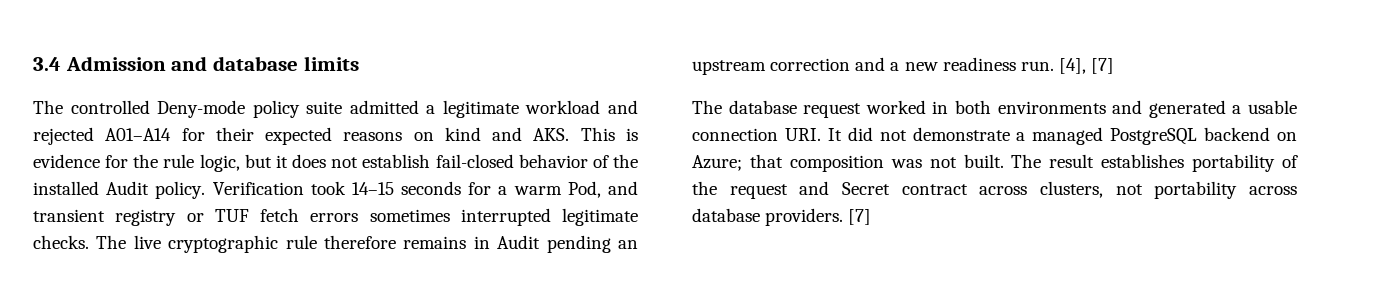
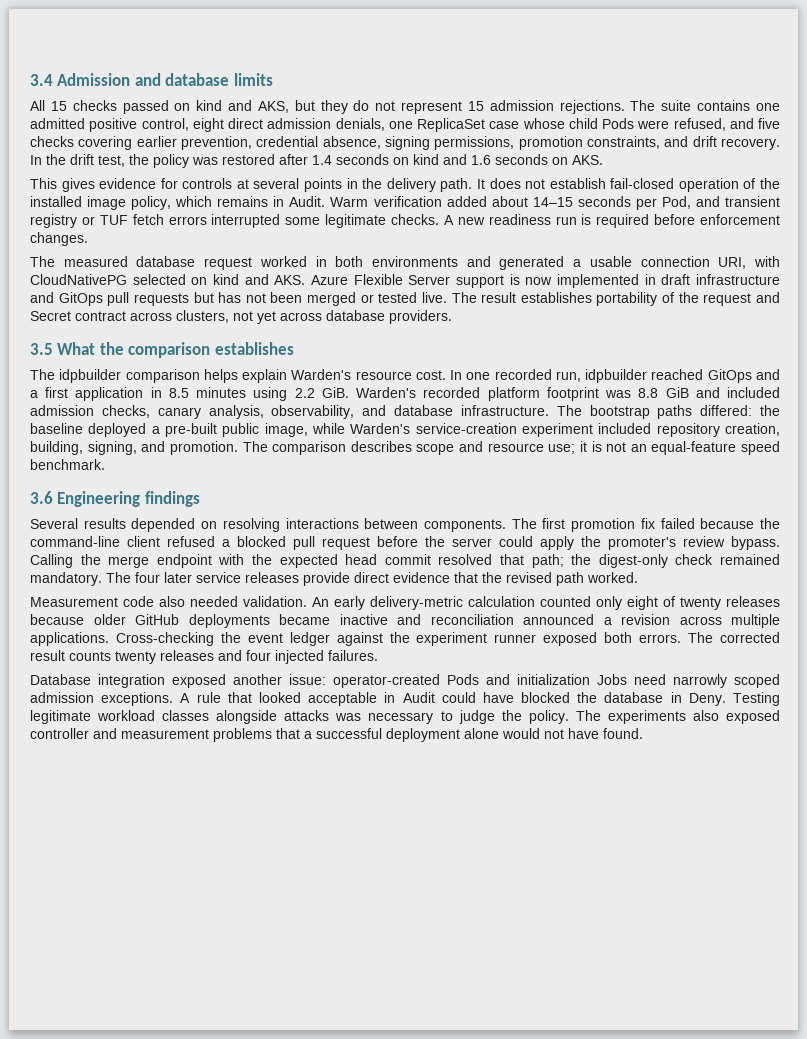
[33,100,638,118] [33,127,638,145] [33,154,288,172] The controlled Deny-mode policy suite admitted a legitimate workload and rejected A01–A14 for their expected reasons on kind and AKS. This is evidence for the rule logic, but it -> [30,100,781,114] [30,118,780,132] [30,136,781,150] [30,154,603,168] [30,178,485,192] All 15 checks passed on kind and AKS, but they do not represent 15 admission rejections. The suite contains one admitted positive control, eight direct admission denials, one ReplicaSet case whose child Pods were refused, and five checks covering earlier prevention, credential absence, signing permissions, promotion constraints, and drift recovery. In the drift test, the policy was restored after 1.4 seconds on kind and 1.6 seconds on AKS. // This gives evidence for controls at several points in the delivery path. It
[518,154,588,168] behavior -> [678,178,739,192] operation
[106,181,562,199] Audit policy. Verification took 14–15 seconds for a warm -> [87,196,657,210] image policy, which remains in Audit. Warm verification added about 14–15 seconds per
[369,208,638,226] [33,235,638,253] [692,57,1115,75] [692,100,722,114] sometimes interrupted legitimate checks. The live cryptographic rule therefore remains in Audit pending an upstream correction and a new readiness run. [4], [7] // The -> [211,214,780,228] [30,232,88,246] [30,256,128,267] interrupted some legitimate checks. A new readiness run is required before enforcement changes. // The measured
[784,127,1297,145] [692,154,1004,172] URI. It did not demonstrate a managed PostgreSQL backend on Azure; that composition was not built. -> [718,256,780,269] [30,274,780,288] [30,292,447,306] URI, with CloudNativePG selected on kind and AKS. Azure Flexible Server support is now implemented in draft infrastructure and GitOps pull requests but has not been merged or tested live.
[1154,181,1238,199] portability -> [257,311,276,324] yet
[848,209,872,225] [7] -> [30,342,294,358] [30,369,780,383] [30,387,781,401] [30,405,781,419] [30,423,781,437] [30,441,780,455] [30,459,105,470] [30,491,200,507] [30,518,780,532] [30,536,780,550] [30,554,781,568] [30,572,638,586] [30,596,780,610] [30,614,780,628] [30,632,780,646] [30,650,378,664] [30,674,780,688] [30,692,780,706] [30,710,780,724] [30,728,643,742] // 3.5 What the comparison establishes // The idpbuilder comparison helps explain Warden's resource cost. In one recorded run, idpbuilder reached GitOps and a first application in 8.5 minutes using 2.2 GiB. Warden's recorded platform footprint was 8.8 GiB and included admission checks, canary analysis, observability, and database infrastructure. The bootstrap paths differed: the baseline deployed a pre-built public image, while Warden's service-creation experiment included repository creation, building, signing, and promotion. The comparison describes scope and resource use; it is not an equal-feature speed benchmark. // 3.6 Engineering findings // Several results depended on resolving interactions between components. The first promotion fix failed because the command-line client refused a blocked pull request before the server could apply the promoter's review bypass. Calling the merge endpoint with the expected head commit resolved that path; the digest-only check remained mandatory. The four later service releases provide direct evidence that the revised path worked. // Measurement code also needed validation. An early delivery-metric calculation counted only eight of twenty releases because older GitHub deployments became inactive and reconciliation announced a revision across multiple applications. Cross-checking the event ledger against the experiment runner exposed both errors. The corrected result counts twenty releases and four injected failures. // Database integration exposed another issue: operator-created Pods and initialization Jobs need narrowly scoped admission exceptions. A rule that looked acceptable in Audit could have blocked the database in Deny. Testing legitimate workload classes alongside attacks was necessary to judge the policy. The experiments also exposed controller and measurement problems that a successful deployment alone would not have found.

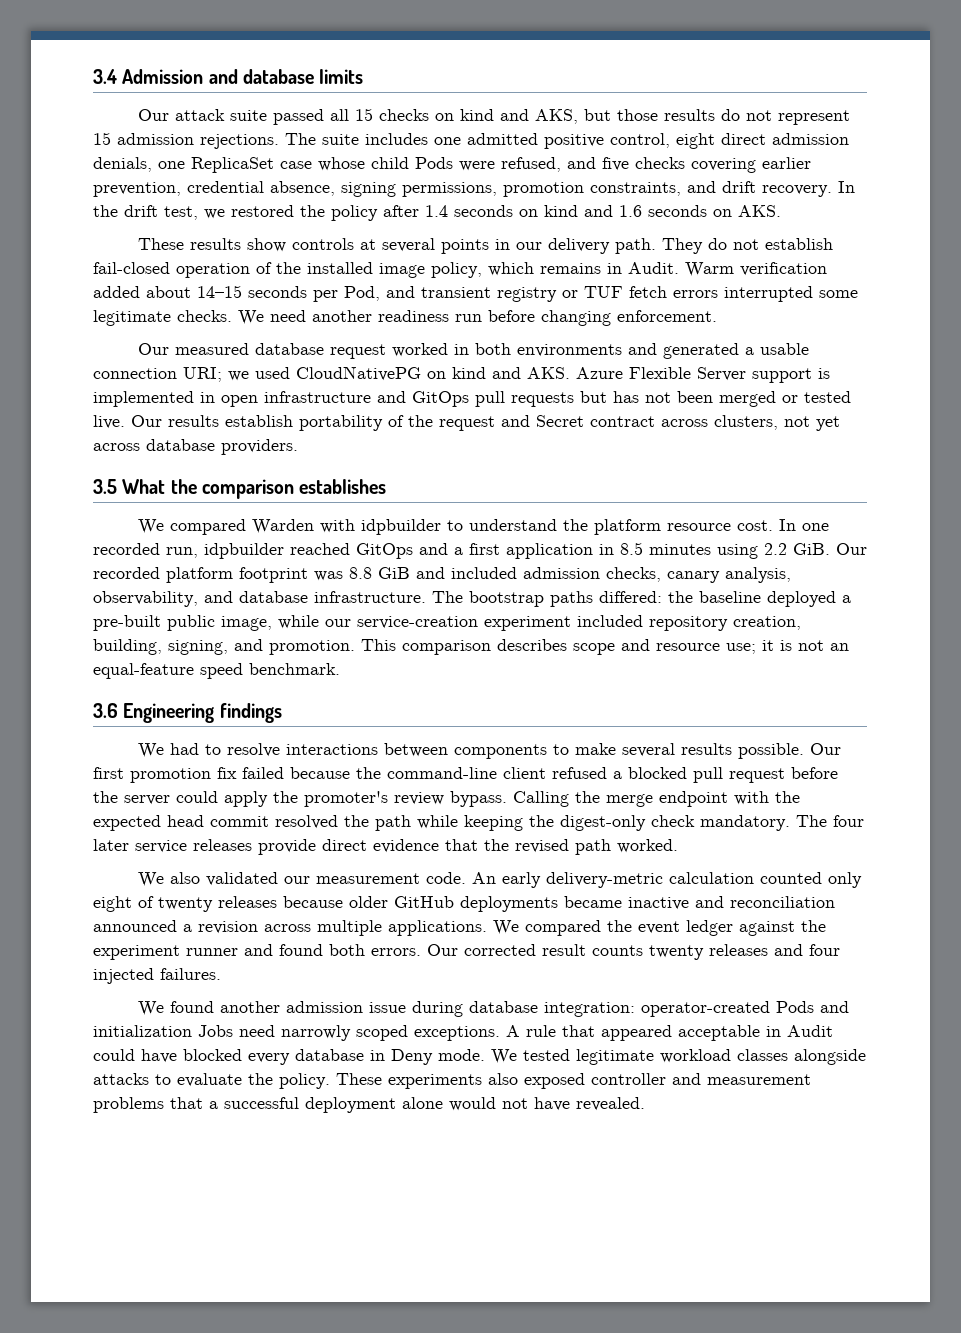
[30,100,45,111] All -> [138,109,350,125] Our attack suite passed all
[122,100,169,114] passed -> (430, 115) none
[320,100,348,114] they -> [617,109,716,121] those results
[697,100,751,111] contains -> [365,133,428,145] includes
[129,154,275,168] the policy was restored -> [204,205,378,221] we restored the policy
[30,178,178,192] This gives evidence for -> [138,238,287,252] These results show
[362,178,383,189] the -> [516,242,543,250] our
[476,178,521,189] It does -> [662,238,728,254] They do
[443,214,780,228] [30,232,88,246] [30,256,55,267] A new readiness run is required before enforcement changes. // The -> [238,310,717,326] [138,343,170,355] We need another readiness run before changing enforcement. // Our
[718,256,780,269] [30,274,186,285] URI, with CloudNativePG selected -> [183,366,421,382] URI; we used CloudNativePG
[525,277,553,285] now -> (830, 373) none
[661,274,691,285] draft -> [221,395,258,407] open
[451,292,592,303] The result establishes -> [131,415,293,427] Our results establish
[30,369,352,383] The idpbuilder comparison helps explain Warden's -> [138,519,662,535] We compared Warden with idpbuilder to understand the platform
[356,387,417,398] Warden's -> [836,543,867,555] Our
[350,423,411,434] Warden's -> [325,619,351,627] our
[242,441,268,452] The -> [361,639,396,651] This
[30,518,537,532] Several results depended on resolving interactions between components. The -> [138,743,842,759] We had to resolve interactions between components to make several results possible. Our
[500,554,564,568] that path; -> [344,815,523,831] the path while keeping
[720,554,781,565] remained -> (695, 821) none
[30,596,307,607] Measurement code also needed validation. -> [138,872,467,887] We also validated our measurement code.
[115,632,214,646] Cross-checking -> [493,920,601,936] We compared
[543,632,598,646] exposed -> [244,944,323,956] and found
[688,632,714,643] The -> [427,944,458,956] Our
[30,674,326,688] Database integration exposed another issue: -> [138,1001,636,1017] We found another admission issue during database integration:
[30,692,94,703] admission -> (408, 1033) none
[258,692,301,703] looked -> [601,1025,672,1041] appeared
[577,692,598,703] the -> [248,1053,290,1065] every
[688,692,780,706] Deny. Testing -> [391,1049,570,1065] Deny mode. We tested
[335,710,495,724] was necessary to judge -> [155,1073,242,1087] to evaluate
[575,710,601,721] The -> [336,1073,382,1085] These
[603,728,643,739] found. -> [576,1097,645,1111] revealed.

